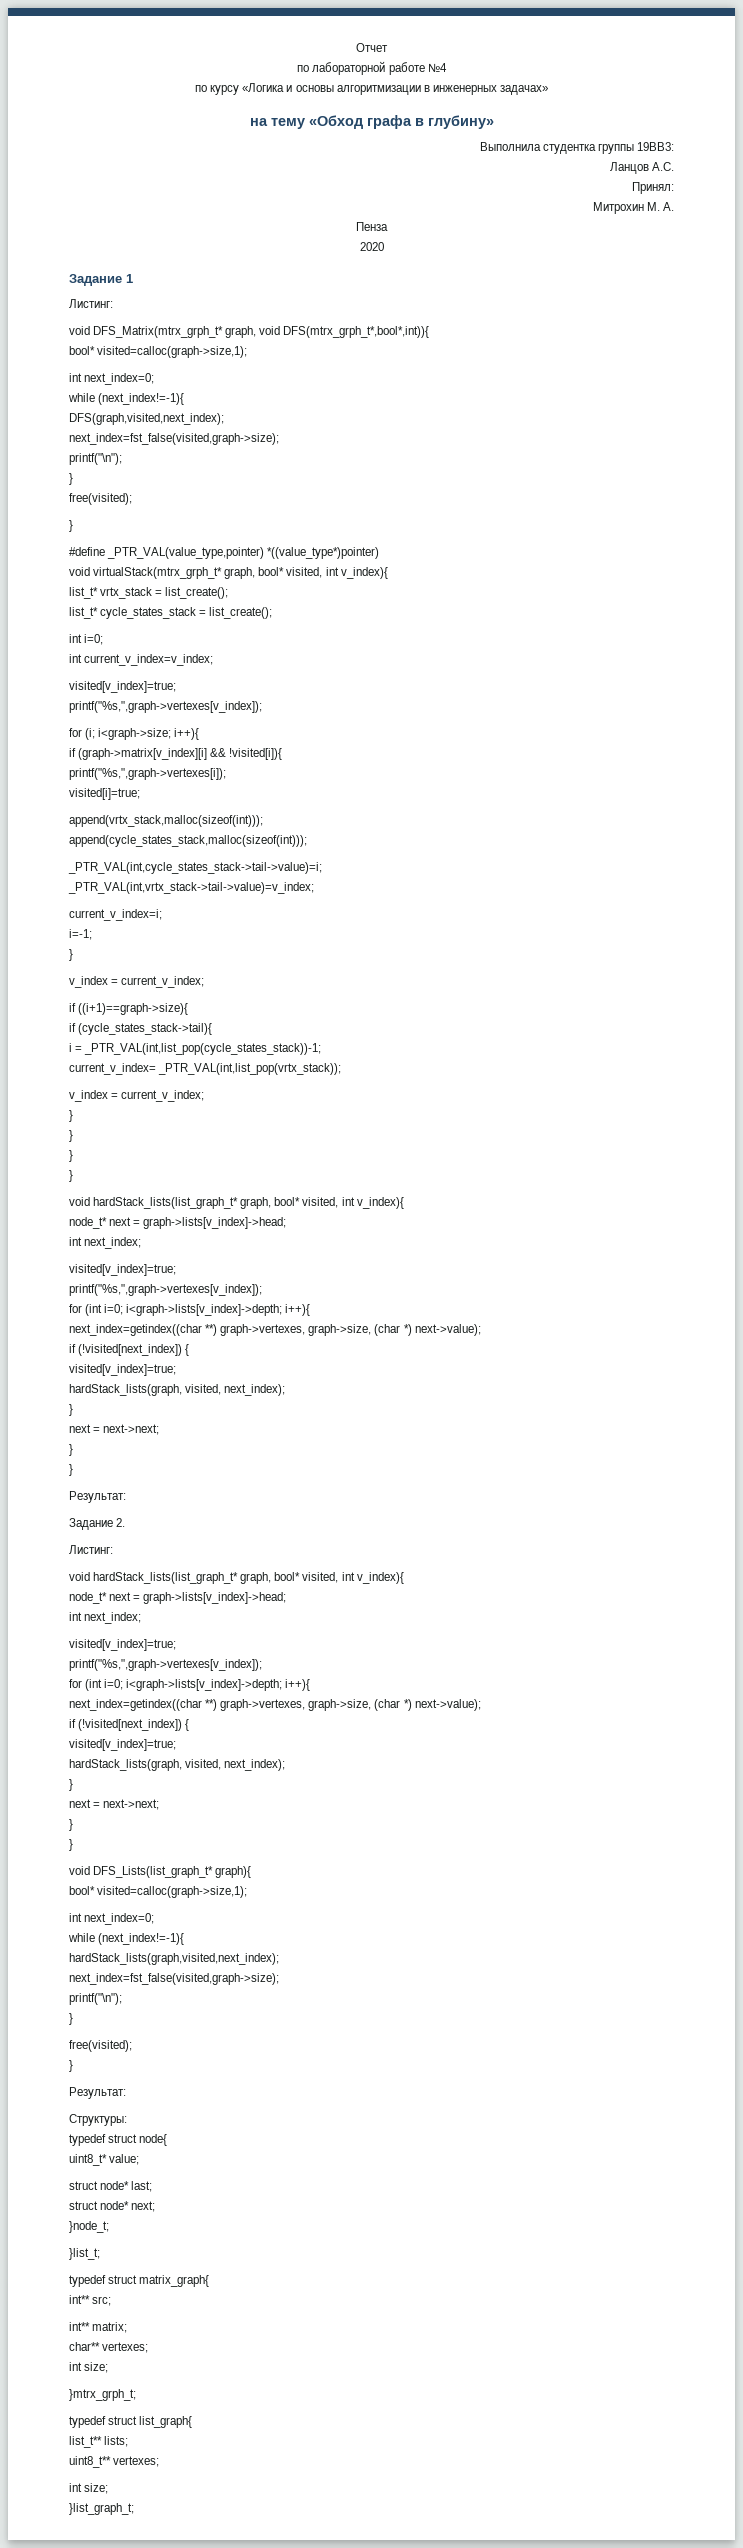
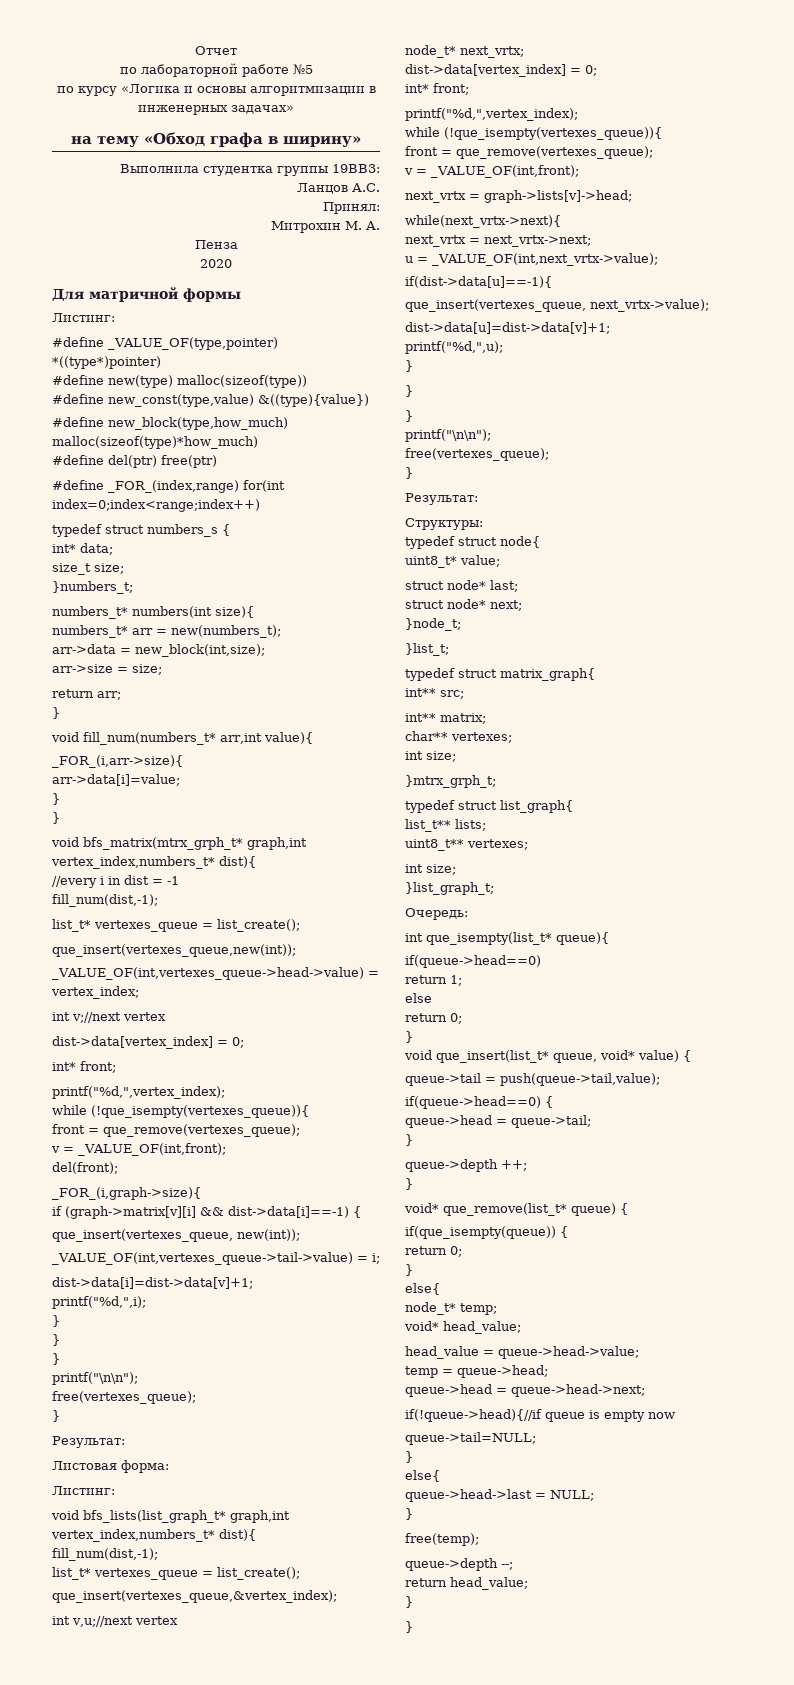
[427,63,447,72] №4 -> [292,64,313,75] №5
[427,115,494,129] глубину» -> [283,136,361,147] ширину»
[69,274,133,286] [69,299,113,308] [69,326,430,338] [69,346,248,358] [69,373,155,385] [68,393,185,405] [69,413,224,425] [69,433,279,445] [69,453,122,465] [69,473,73,485] [69,493,132,505] [69,520,73,532] [69,547,380,559] [69,567,388,579] [69,587,229,599] [69,607,273,619] [69,634,104,645] [69,654,214,666] [69,681,176,693] [69,701,262,713] [69,728,200,740] [69,748,283,760] [69,768,226,780] [69,788,140,800] [69,815,263,827] [69,835,307,847] [68,862,322,874] [68,882,314,894] [69,909,162,921] [69,929,92,940] [69,949,73,961] [69,976,205,988] [69,1003,189,1015] [69,1023,213,1035] [69,1043,322,1055] [69,1063,342,1075] [69,1090,205,1102] [69,1110,73,1122] [69,1130,73,1142] [69,1150,73,1162] [69,1170,73,1182] [69,1197,404,1209] [69,1217,287,1229] [69,1237,142,1249] [69,1264,176,1276] [69,1284,262,1296] [69,1304,311,1316] [69,1324,481,1336] [69,1344,190,1356] [69,1364,176,1376] [69,1384,286,1396] [69,1404,73,1416] [69,1424,160,1435] [69,1444,73,1456] [69,1464,73,1476] [69,1491,126,1503] [69,1518,126,1530] [69,1545,113,1554] [69,1572,404,1584] [69,1592,287,1604] [69,1612,142,1624] [69,1639,176,1651] [69,1659,262,1671] [69,1679,311,1691] [69,1699,481,1711] [69,1719,190,1731] [69,1739,176,1751] [69,1759,286,1771] [69,1779,73,1791] [69,1799,160,1810] [69,1819,73,1831] [69,1839,73,1851] [69,1866,252,1878] [69,1886,248,1898] [69,1913,155,1925] [68,1933,185,1945] [69,1953,279,1965] [69,1973,279,1985] [69,1993,122,2005] [69,2013,73,2025] [69,2040,132,2052] Задание 1 // Листинг: // void DFS_Matrix(mtrx_grph_t* graph, void DFS(mtrx_grph_t*,bool*,int)){ // bool* visited=calloc(graph->size,1); // int next_index=0; // while (next_index!=-1){ // DFS(graph,visited,next_index); // next_index=fst_false(visited,graph->size); // printf("\n"); // } // free(visited); // } // #define _PTR_VAL(value_type,pointer) *((value_type*)pointer) // void virtualStack(mtrx_grph_t* graph, bool* visited, int v_index){ // list_t* vrtx_stack = list_create(); // list_t* cycle_states_stack = list_create(); // int i=0; // int current_v_index=v_index; // visited[v_index]=true; // printf("%s,",graph->vertexes[v_index]); // for (i; i<graph->size; i++){ // if (graph->matrix[v_index][i] && !visited[i]){ // printf("%s,",graph->vertexes[i]); // visited[i]=true; // append(vrtx_stack,malloc(sizeof(int))); // append(cycle_states_stack,malloc(sizeof(int))); // _PTR_VAL(int,cycle_states_stack->tail->value)=i; // _PTR_VAL(int,vrtx_stack->tail->value)=v_index; // current_v_index=i; // i=-1; // } // v_index = current_v_index; // if ((i+1)==graph->size){ // if (cycle_states_stack->tail){ // i = _PTR_VAL(int,list_pop(cycle_states_stack))-1; // current_v_index= _PTR_VAL(int,list_pop(vrtx_stack)); // v_index = current_v_index; // } // } // } // } // void hardStack_lists(list_graph_t* graph, bool* visited, int v_index){ // node_t* next = graph->lists[v_index]->head; // int next_index; // visited[v_index]=true; // printf("%s,",graph->vertexes[v_index]); // for (int i=0; i<graph->lists[v_index]->depth; i++){ // next_index=getindex((char **) graph->vertexes, graph->size, (char *) next->value); // if (!visited[next_index]) { // visited[v_index]=true; // hardStack_lists(graph, visited, next_index); // } // next = next->next; // } // } // Результат: // Задание 2. // Листинг: // void hardStack_lists(list_graph_t* graph, bool* visited, int v_index){ // node_t* next = graph->lists[v_index]->head; // int next_index; // visited[v_index]=true; // printf("%s,",graph->vertexes[v_index]); // for (int i=0; i<graph->lists[v_index]->depth; i++){ // next_index=getindex((char **) graph->vertexes, graph->size, (char *) next->value); // if (!visited[next_index]) { // visited[v_index]=true; // hardStack_lists(graph, visited, next_index); // } // next = next->next; // } // } // void DFS_Lists(list_graph_t* graph){ // bool* visited=calloc(graph->size,1); // int next_index=0; // while (next_index!=-1){ // hardStack_lists(graph,visited,next_index); // next_index=fst_false(visited,graph->size); // printf("\n"); // } // free(visited); -> [52,287,241,302] [52,313,115,322] [52,337,278,350] [52,356,161,369] [52,375,307,388] [52,394,369,407] [52,417,288,430] [52,436,258,449] [52,455,217,468] [52,480,285,493] [52,499,260,512] [52,524,230,537] [52,543,113,555] [52,563,124,575] [52,581,133,594] [52,606,254,619] [52,625,281,638] [52,644,265,657] [52,664,162,675] [52,689,121,700] [52,707,60,719] [51,732,313,745] [52,755,183,768] [52,774,180,786] [52,793,60,805] [52,812,60,824] [51,837,307,850] [51,856,256,869] [52,875,179,888] [52,894,158,907] [52,919,300,932] [52,944,296,957] [52,967,379,980] [51,986,139,999] [52,1012,166,1023] [52,1036,244,1049] [52,1061,116,1073] [52,1086,225,1099] [52,1105,309,1118] [52,1124,300,1137] [51,1143,226,1156] [52,1162,118,1174] [52,1187,201,1200] [52,1206,361,1219] [52,1229,300,1242] [52,1252,380,1265] [52,1277,253,1289] [52,1296,146,1309] [52,1315,60,1327] [52,1334,60,1346] [52,1353,60,1365] [52,1372,138,1385] [52,1391,196,1404] [52,1410,60,1422] [52,1436,125,1448] [52,1460,169,1473] [52,1486,115,1495] [51,1510,290,1523] [51,1529,256,1542] [52,1548,158,1561] [52,1567,300,1580] [52,1590,337,1603] [52,1616,178,1627] [405,45,524,58] [405,64,597,77] [405,83,469,95] [405,108,578,121] [405,127,662,140] [405,146,653,159] [404,165,579,178] [405,190,632,203] [405,215,561,228] [405,235,591,247] [405,253,658,266] [405,276,552,288] [405,299,709,312] [405,322,610,334] [405,341,503,354] [405,360,413,372] [405,385,413,397] [405,410,413,422] [405,429,491,442] [405,448,549,461] Для матричной формы // Листинг: // #define _VALUE_OF(type,pointer) *((type*)pointer) // #define new(type) malloc(sizeof(type)) // #define new_const(type,value) &((type){value}) // #define new_block(type,how_much) malloc(sizeof(type)*how_much) // #define del(ptr) free(ptr) // #define _FOR_(index,range) for(int index=0;index<range;index++) // typedef struct numbers_s { // int* data; // size_t size; // }numbers_t; // numbers_t* numbers(int size){ // numbers_t* arr = new(numbers_t); // arr->data = new_block(int,size); // arr->size = size; // return arr; // } // void fill_num(numbers_t* arr,int value){ // _FOR_(i,arr->size){ // arr->data[i]=value; // } // } // void bfs_matrix(mtrx_grph_t* graph,int vertex_index,numbers_t* dist){ // //every i in dist = -1 // fill_num(dist,-1); // list_t* vertexes_queue = list_create(); // que_insert(vertexes_queue,new(int)); // _VALUE_OF(int,vertexes_queue->head->value) = vertex_index; // int v;//next vertex // dist->data[vertex_index] = 0; // int* front; // printf("%d,",vertex_index); // while (!que_isempty(vertexes_queue)){ // front = que_remove(vertexes_queue); // v = _VALUE_OF(int,front); // del(front); // _FOR_(i,graph->size){ // if (graph->matrix[v][i] && dist->data[i]==-1) { // que_insert(vertexes_queue, new(int)); // _VALUE_OF(int,vertexes_queue->tail->value) = i; // dist->data[i]=dist->data[v]+1; // printf("%d,",i); // } // } // } // printf("\n\n"); // free(vertexes_queue); // } // Результат: // Листовая форма: // Листинг: // void bfs_lists(list_graph_t* graph,int vertex_index,numbers_t* dist){ // fill_num(dist,-1); // list_t* vertexes_queue = list_create(); // que_insert(vertexes_queue,&vertex_index); // int v,u;//next vertex // node_t* next_vrtx; // dist->data[vertex_index] = 0; // int* front; // printf("%d,",vertex_index); // while (!que_isempty(vertexes_queue)){ // front = que_remove(vertexes_queue); // v = _VALUE_OF(int,front); // next_vrtx = graph->lists[v]->head; // while(next_vrtx->next){ // next_vrtx = next_vrtx->next; // u = _VALUE_OF(int,next_vrtx->value); // if(dist->data[u]==-1){ // que_insert(vertexes_queue, next_vrtx->value); // dist->data[u]=dist->data[v]+1; // printf("%d,",u); // } // } // } // printf("\n\n"); // free(vertexes_queue);
(134, 2509) none -> [405,908,468,920] [405,932,609,945] [405,955,541,968] [405,975,462,986] [405,993,432,1003] [405,1013,462,1024] [405,1031,413,1043] [404,1050,691,1063] [405,1073,660,1086] [405,1096,553,1109] [405,1115,591,1128] [405,1134,413,1146] [405,1159,527,1172] [405,1178,413,1190] [404,1203,628,1216] [405,1226,568,1239] [405,1246,462,1257] [405,1264,413,1276] [405,1283,440,1295] [405,1302,497,1315] [404,1321,521,1334] [405,1346,639,1359] [405,1365,548,1378] [405,1384,645,1397] [405,1409,675,1422] [405,1432,536,1445] [405,1451,413,1463] [405,1470,440,1482] [405,1489,594,1502] [405,1508,413,1520] [405,1533,479,1546] [405,1558,513,1571] [405,1577,528,1590] [405,1596,413,1608] [405,1621,413,1633] // Очередь: // int que_isempty(list_t* queue){ // if(queue->head==0) // return 1; // else // return 0; // } // void que_insert(list_t* queue, void* value) { // queue->tail = push(queue->tail,value); // if(queue->head==0) { // queue->head = queue->tail; // } // queue->depth ++; // } // void* que_remove(list_t* queue) { // if(que_isempty(queue)) { // return 0; // } // else{ // node_t* temp; // void* head_value; // head_value = queue->head->value; // temp = queue->head; // queue->head = queue->head->next; // if(!queue->head){//if queue is empty now // queue->tail=NULL; // } // else{ // queue->head->last = NULL; // } // free(temp); // queue->depth --; // return head_value; // } // }

